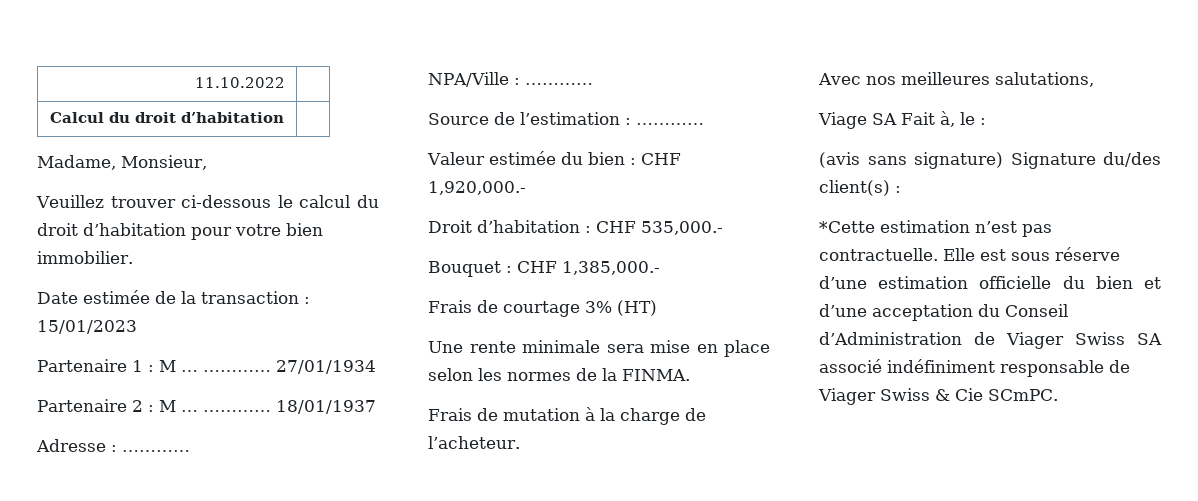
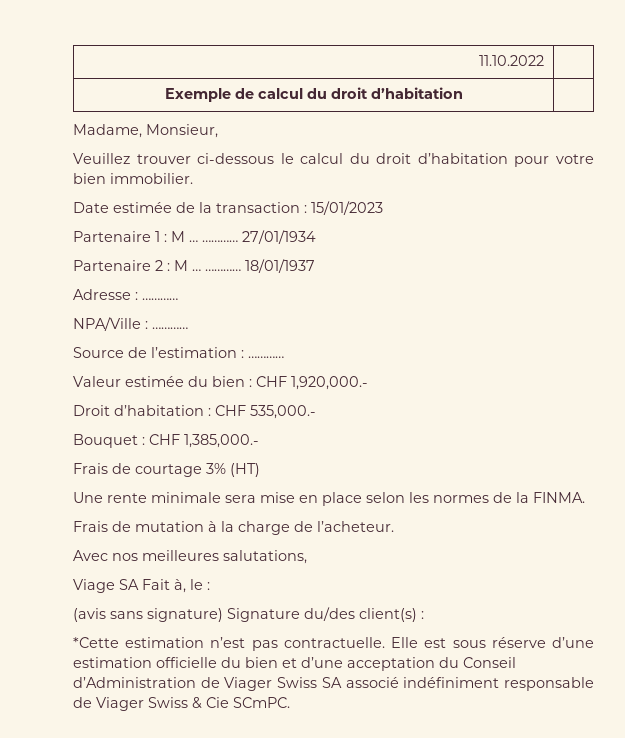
[49,112,104,123] Calcul -> [164,88,303,102] Exemple de calcul

